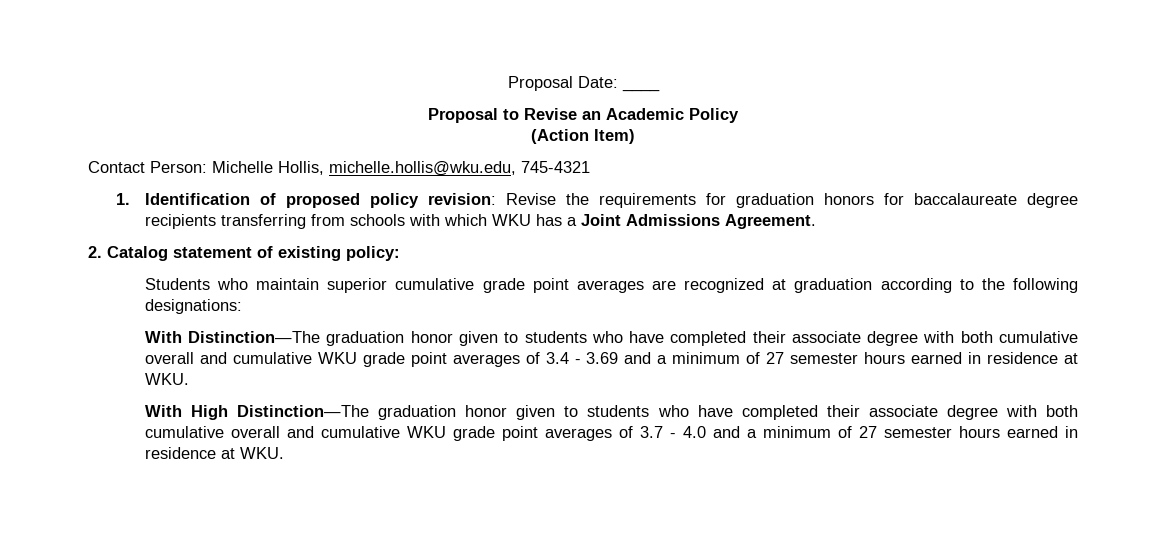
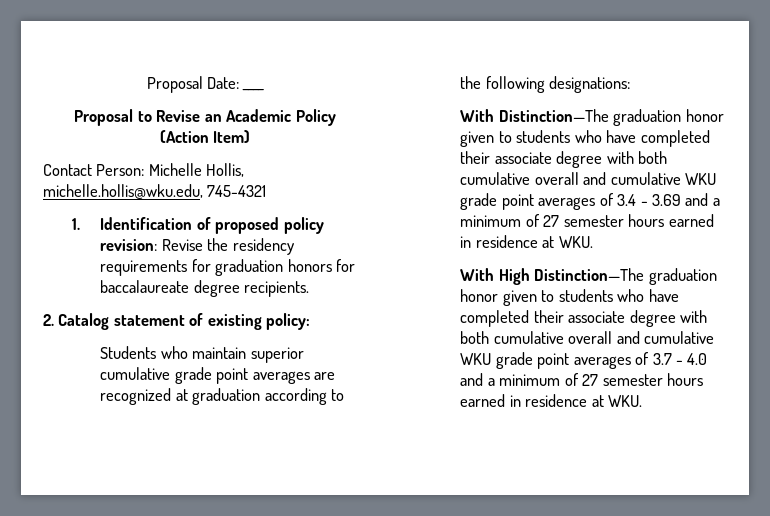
(589, 199) none -> [232,238,294,255] residency
[144,214,816,229] recipients transferring from schools with which WKU has a Joint Admissions Agreement. -> [244,281,310,297] recipients.

